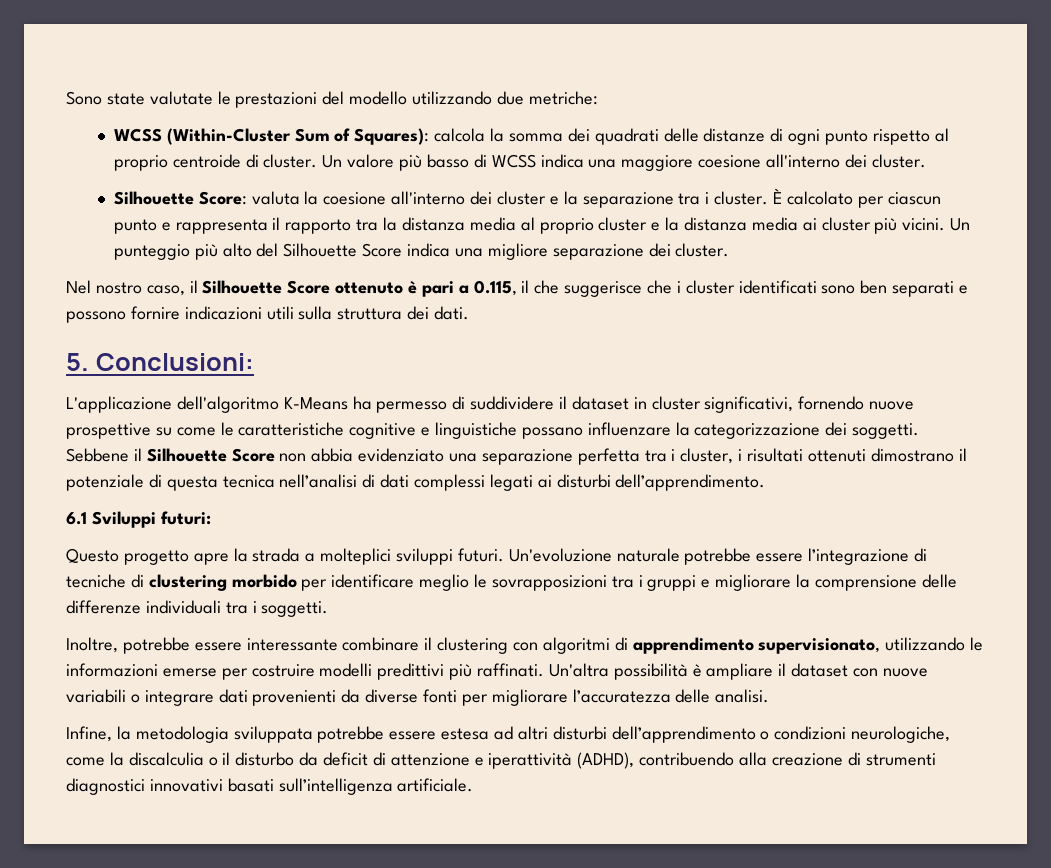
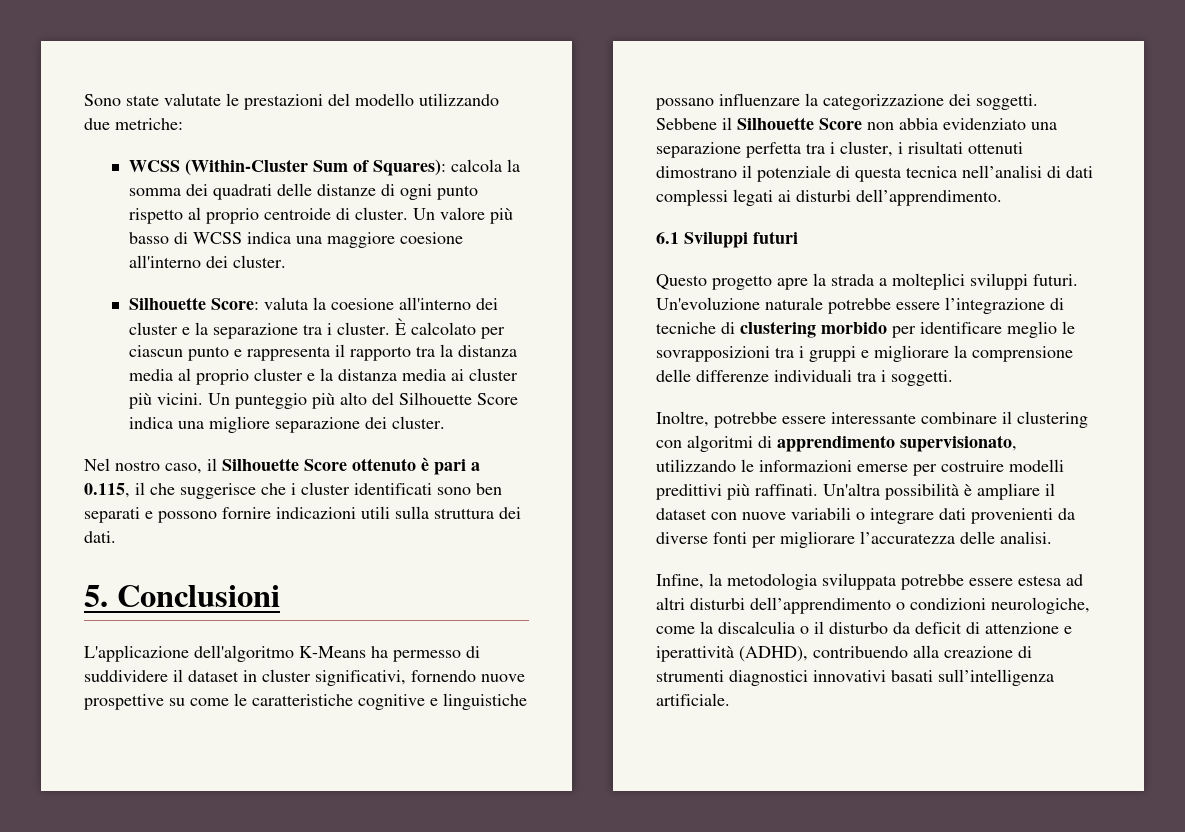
[95,353,254,371] Conclusioni: -> [116,585,280,607] Conclusioni
[160,511,211,525] futuri: -> [753,231,798,244] futuri

